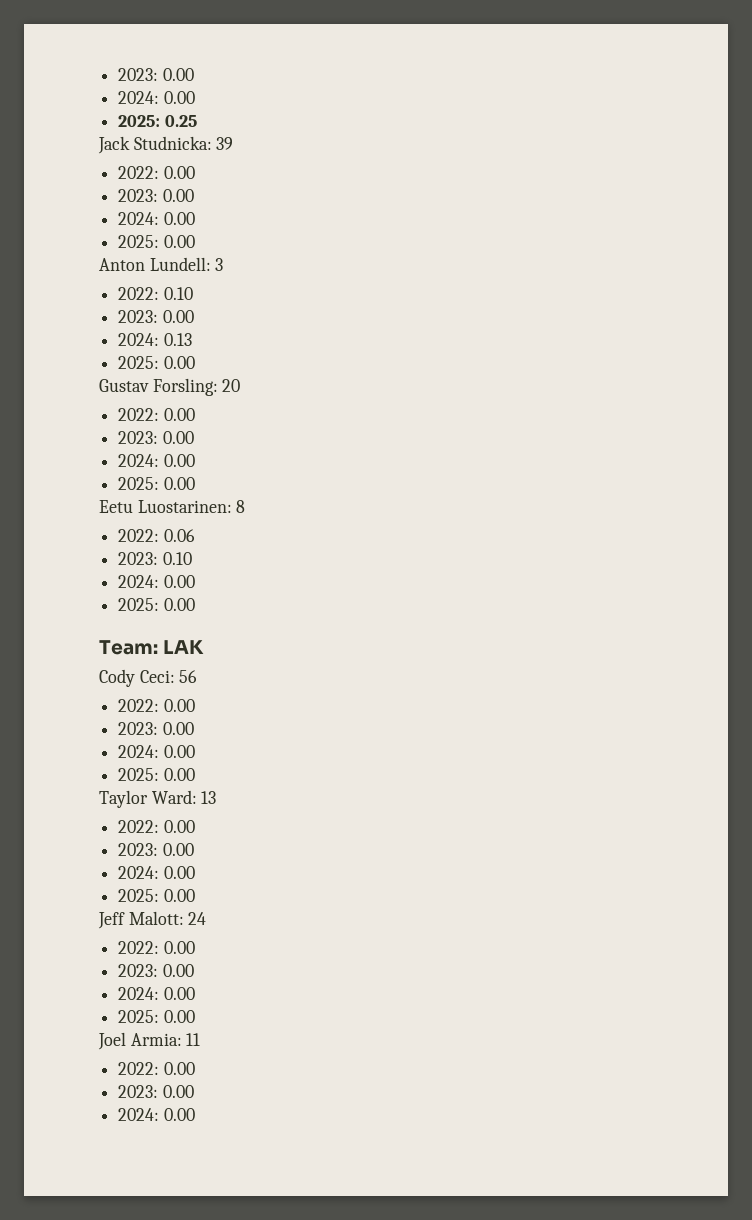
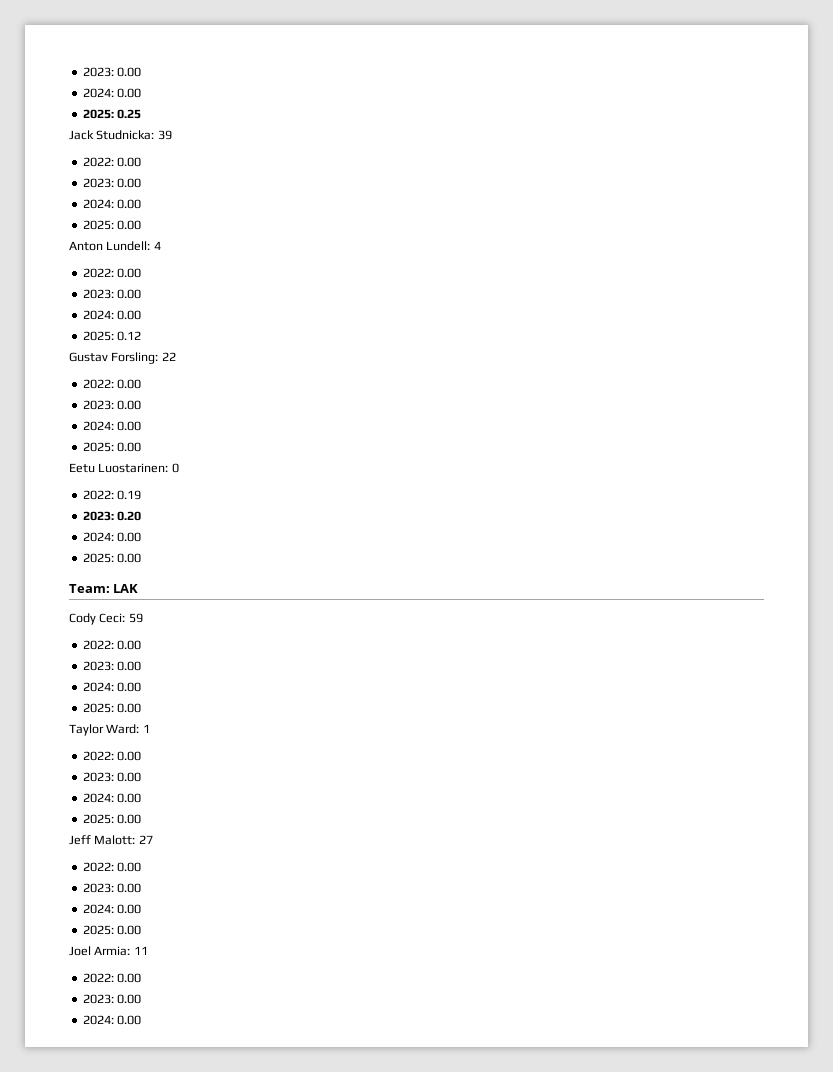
[215,258,224,271] [118,287,193,300] [118,310,194,323] [118,333,192,346] [118,356,195,369] 3 // 2022: 0.10 // 2023: 0.00 // 2024: 0.13 // 2025: 0.00 -> [153,241,161,250] [82,268,142,278] [82,289,142,299] [82,310,142,320] [82,331,142,341] 4 // 2022: 0.00 // 2023: 0.00 // 2024: 0.00 // 2025: 0.12
[222,379,241,392] 20 -> [161,352,176,361] 22
[236,500,246,513] [118,529,195,542] [118,552,192,565] 8 // 2022: 0.06 // 2023: 0.10 -> [171,463,179,473] [82,490,142,500] [82,511,142,521] 0 // 2022: 0.19 // 2023: 0.20
[179,670,198,683] 56 -> [128,613,143,623] 59
[201,791,217,804] 13 -> [142,724,150,733] 1
[188,912,207,925] 24 -> [138,835,153,844] 27

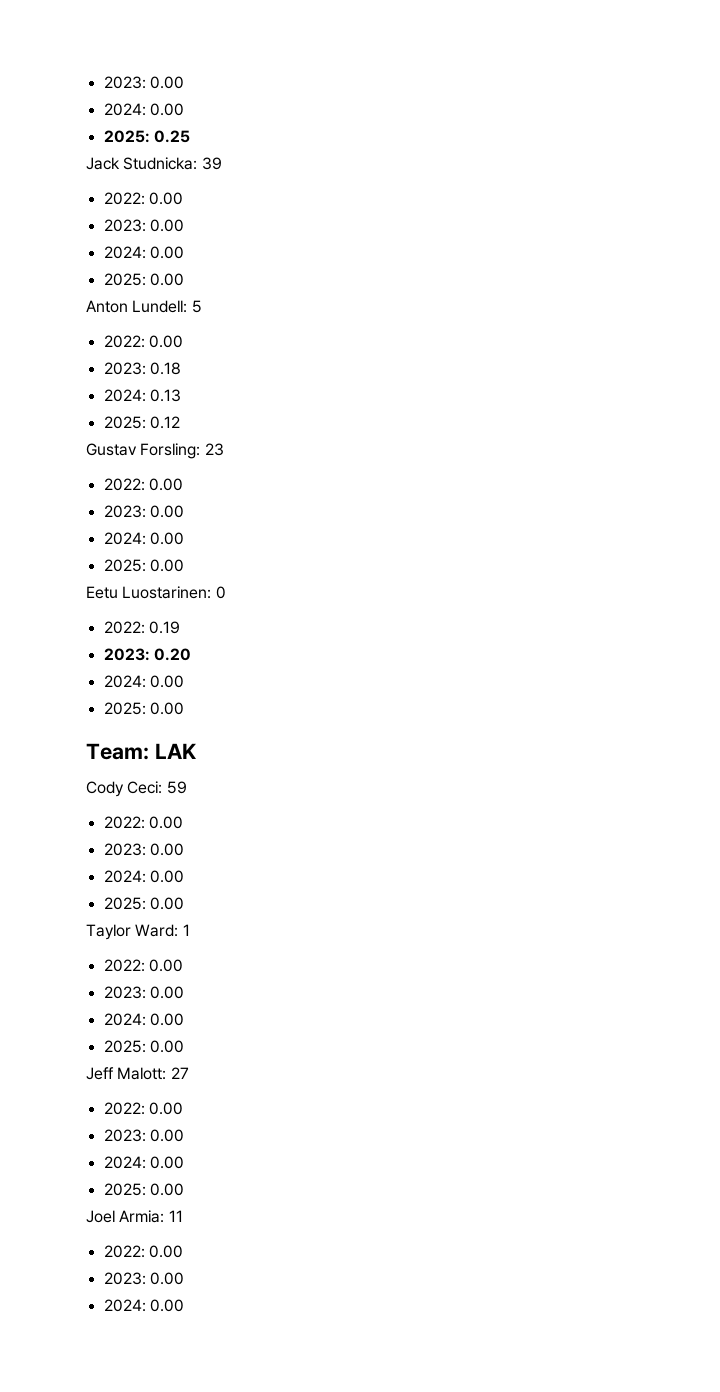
[153,241,161,250] [82,268,142,278] [82,289,142,299] [82,310,142,320] 4 // 2022: 0.00 // 2023: 0.00 // 2024: 0.00 -> [191,300,202,313] [103,335,183,348] [103,362,181,375] [103,389,181,402] 5 // 2022: 0.00 // 2023: 0.18 // 2024: 0.13
[161,352,176,361] 22 -> [204,443,224,456] 23

